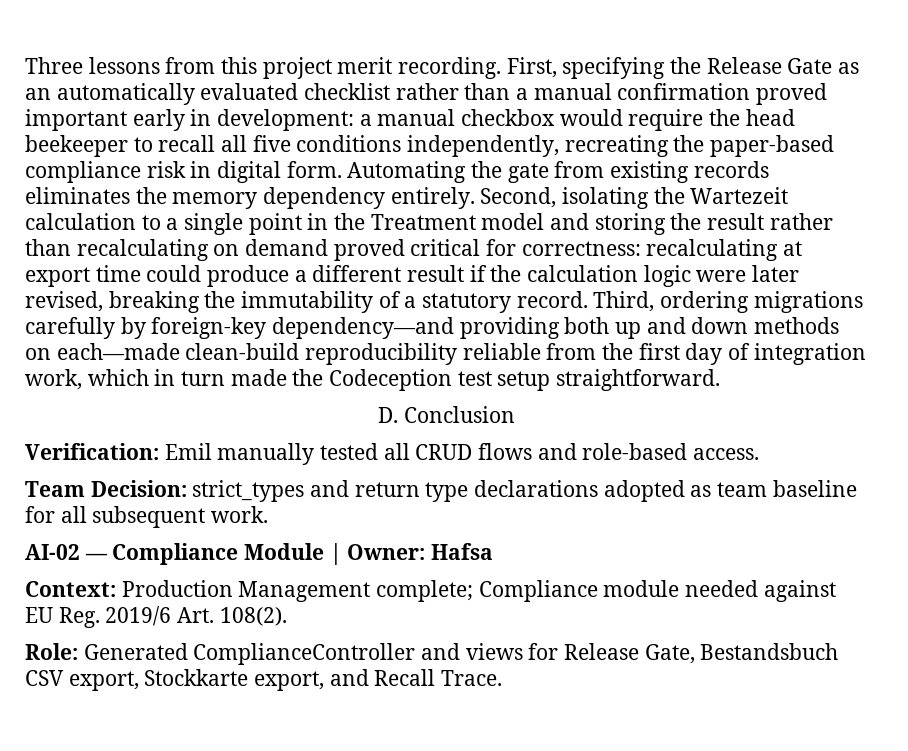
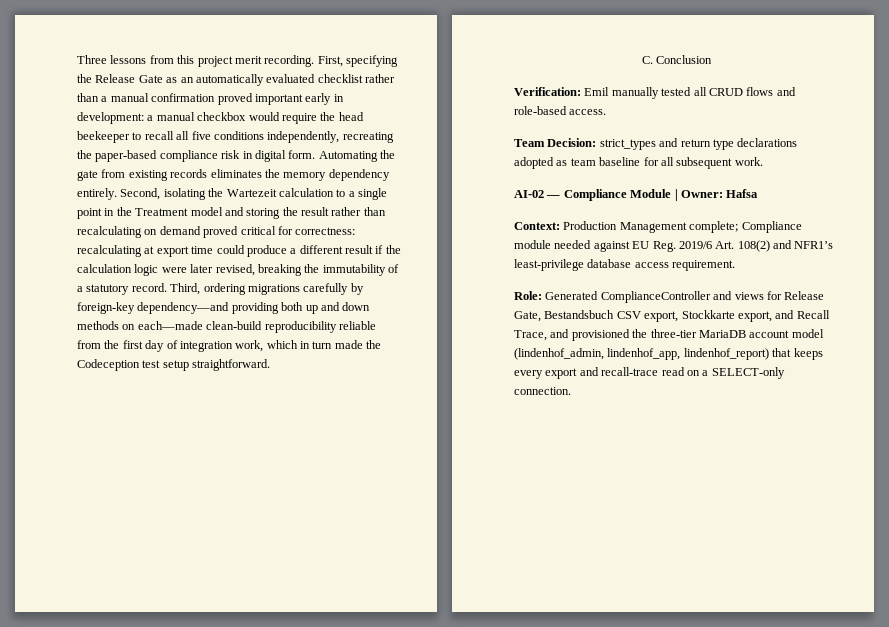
[378,407,399,423] D. -> [641,56,653,64] C.
[219,607,287,626] 108(2). -> [737,240,834,252] [514,259,736,271] 108(2) and NFR1’s least-privilege database access requirement.
[441,670,503,686] Trace. -> [514,329,824,341] [514,348,823,360] [514,367,785,379] [514,387,571,395] Trace, and provisioned the three-tier MariaDB account model (lindenhof_admin, lindenhof_app, lindenhof_report) that keeps every export and recall-trace read on a SELECT-only connection.

